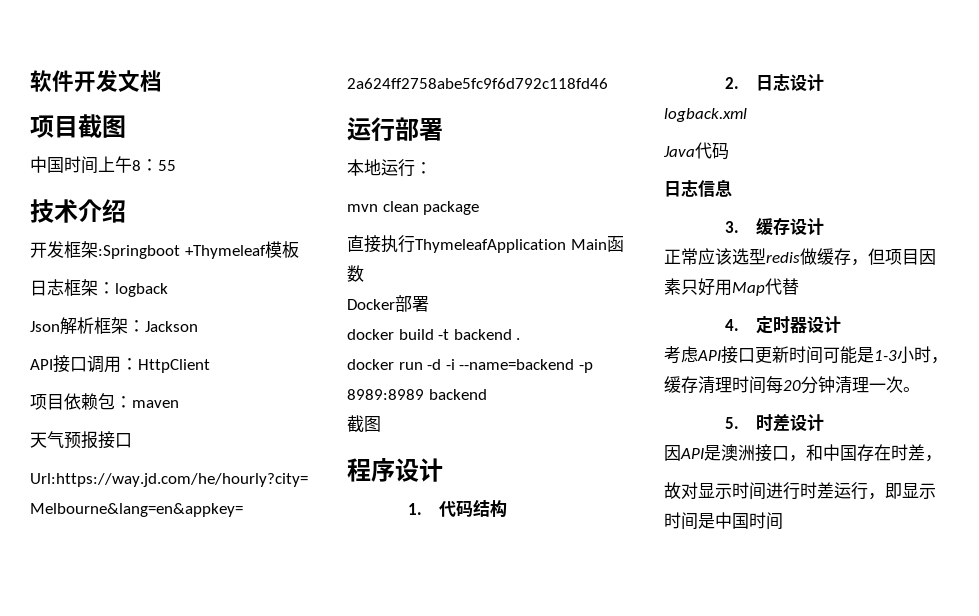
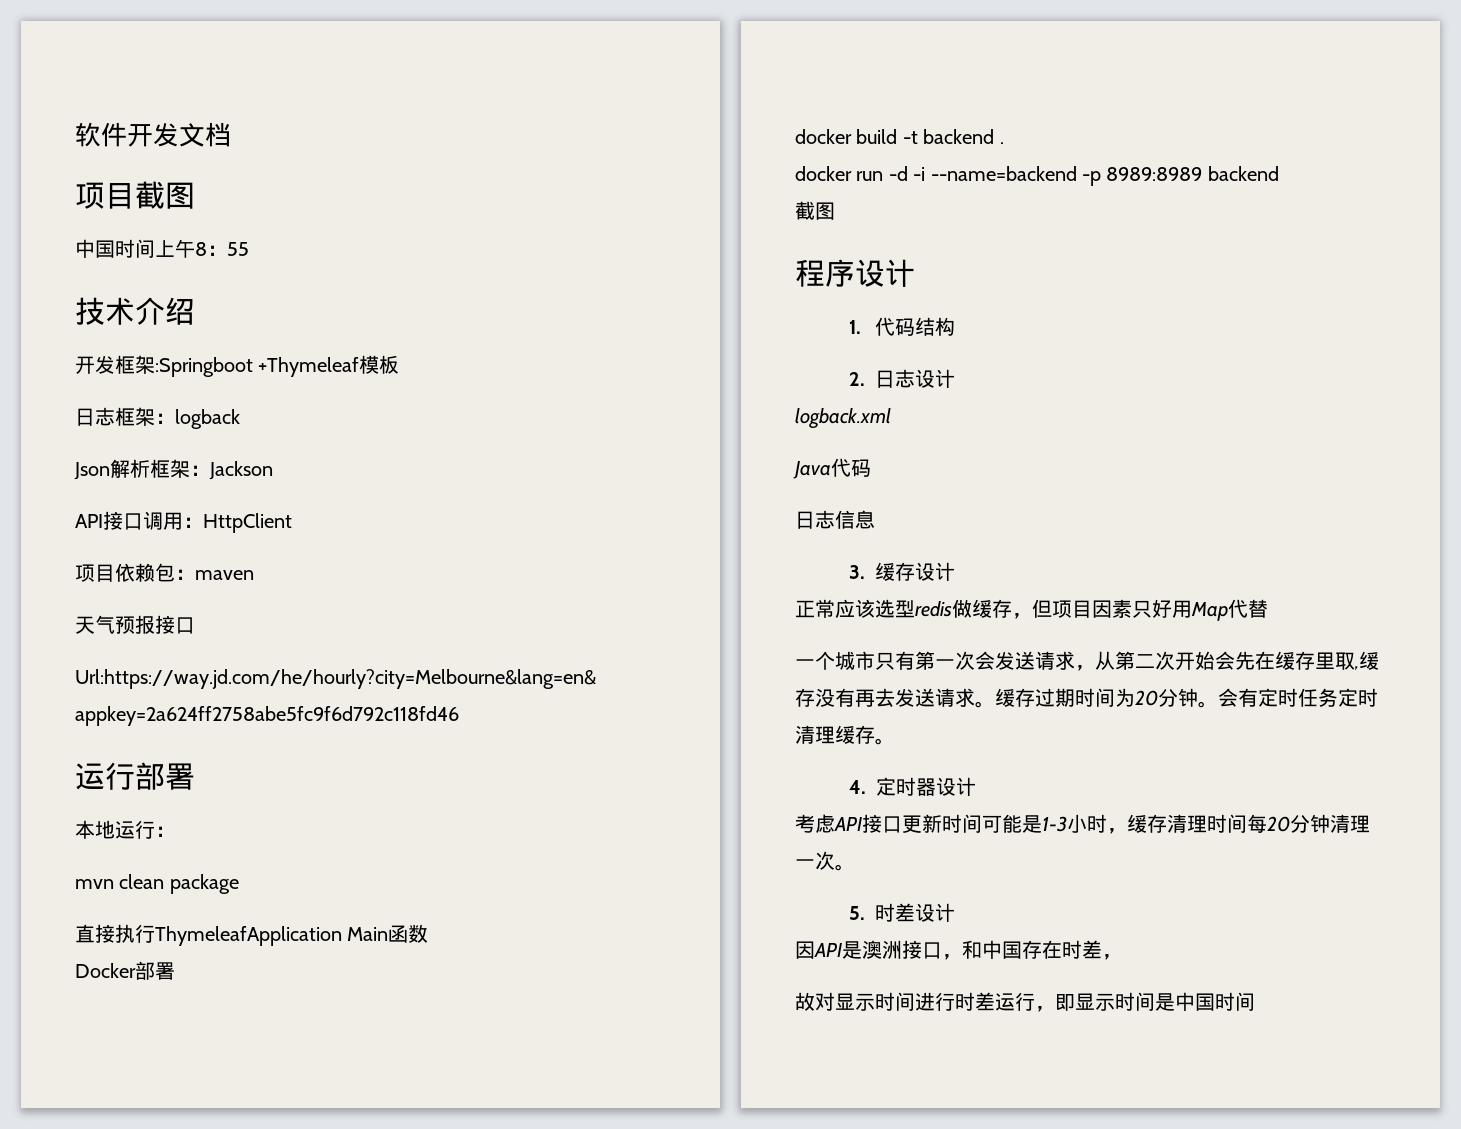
(799, 286) none -> [795,651,1379,671] [795,688,1378,708] [795,725,895,745] // 一个城市只有第一次会发送请求，从第二次开始会先在缓存里取,缓存没有再去发送请求。缓存过期时间为20分钟。会有定时任务定时清理缓存。

